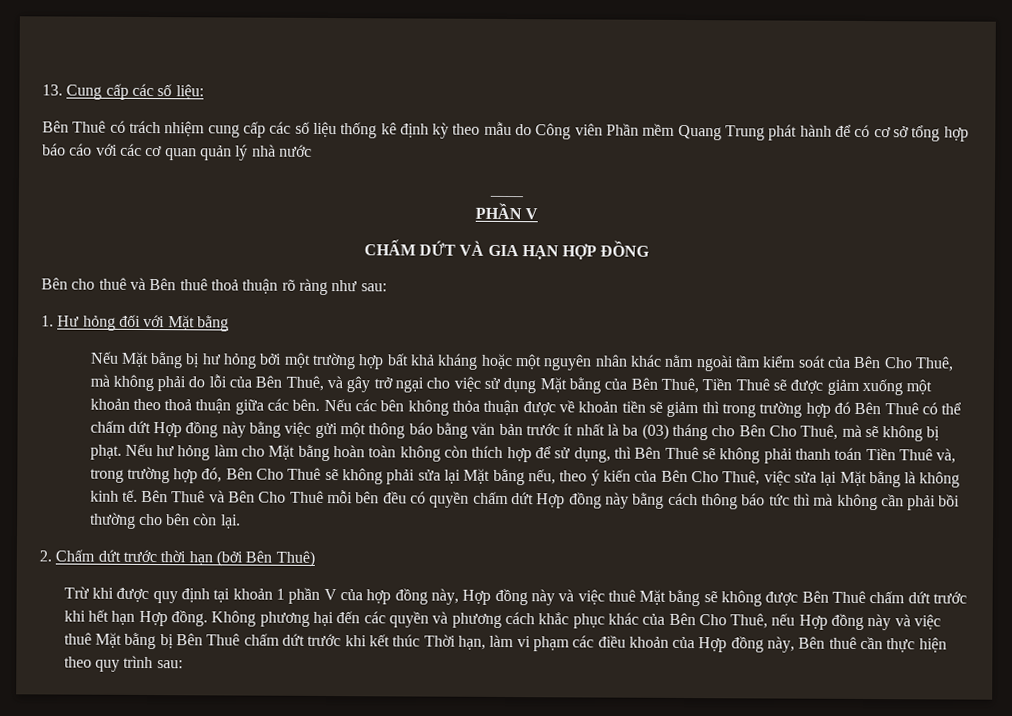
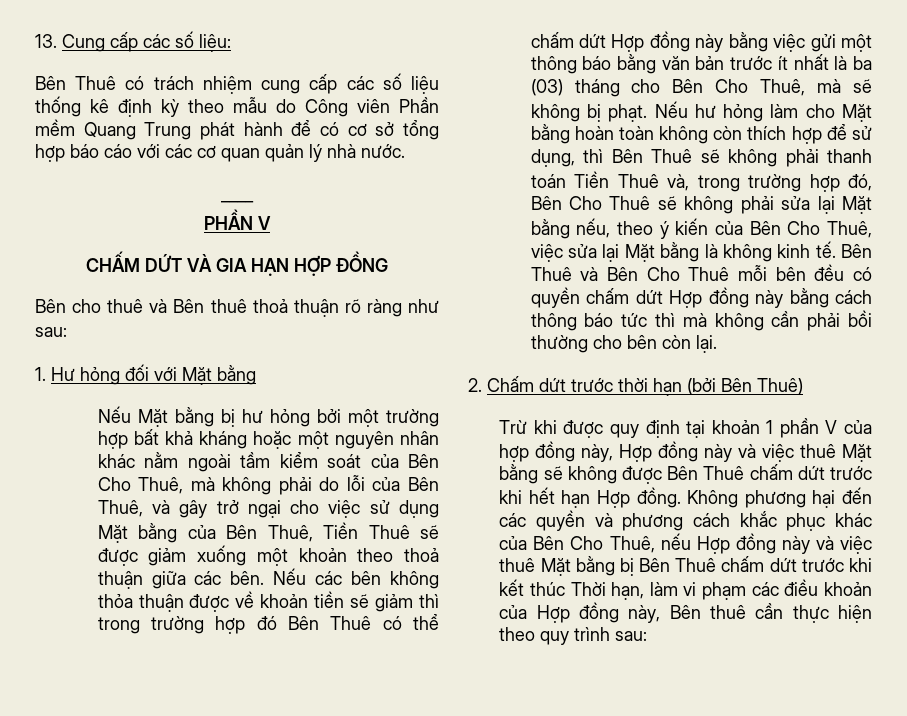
[278,144,312,157] nước -> [361,144,405,158] nước.

